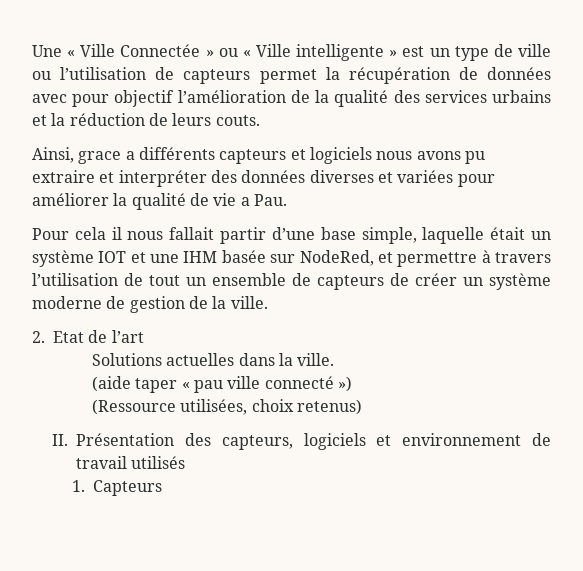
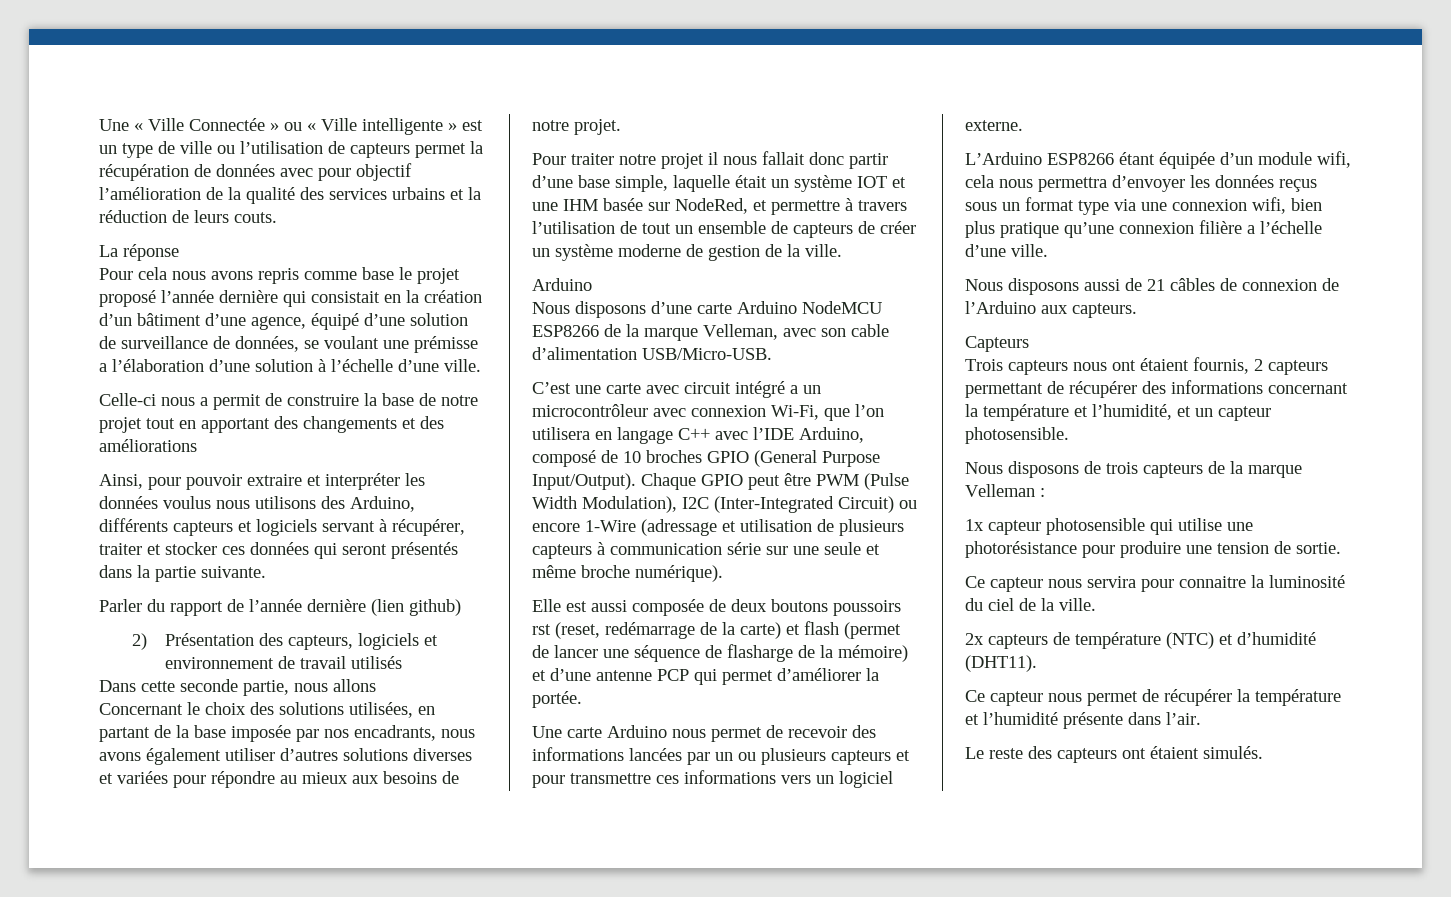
[32,147,485,164] [32,170,495,187] [32,193,287,210] [32,227,106,240] Ainsi, grace a différents capteurs et logiciels nous avons pu extraire et interpréter des données diverses et variées pour améliorer la qualité de vie a Pau. // Pour cela -> [99,244,179,261] [99,267,460,284] [99,290,482,307] [99,313,468,330] [99,336,478,353] [99,359,481,372] [99,393,478,410] [99,416,444,433] [99,439,197,452] [99,473,425,490] [99,496,415,512] [99,518,465,536] [99,542,458,559] [99,565,266,582] [99,599,461,616] [132,633,439,650] [165,656,403,669] [99,679,376,696] [99,702,435,718] [99,725,475,742] [99,748,472,765] [99,771,459,788] [532,119,621,135] [532,153,704,169] La réponse // Pour cela nous avons repris comme base le projet proposé l’année dernière qui consistait en la création d’un bâtiment d’une agence, équipé d’une solution de surveillance de données, se voulant une prémisse a l’élaboration d’une solution à l’échelle d’une ville. // Celle-ci nous a permit de construire la base de notre projet tout en apportant des changements et des améliorations // Ainsi, pour pouvoir extraire et interpréter les données voulus nous utilisons des Arduino, différents capteurs et logiciels servant à récupérer, traiter et stocker ces données qui seront présentés dans la partie suivante. // Parler du rapport de l’année dernière (lien github) // 2) Présentation des capteurs, logiciels et environnement de travail utilisés // Dans cette seconde partie, nous allons // Concernant le choix des solutions utilisées, en partant de la base imposée par nos encadrants, nous avons également utiliser d’autres solutions diverses et variées pour répondre au mieux aux besoins de notre projet. // Pour traiter notre projet
(215, 233) none -> [809,152,844,165] donc
[32,330,144,343] [92,353,335,366] [92,376,353,393] [92,399,363,415] [52,433,551,450] [76,456,186,469] [72,480,163,496] 2. Etat de l’art // Solutions actuelles dans la ville. // (aide taper « pau ville connecté ») // (Ressource utilisées, choix retenus) // II. Présentation des capteurs, logiciels et environnement de travail utilisés // 1. Capteurs -> [532,278,592,291] [532,301,882,318] [532,324,889,341] [532,347,772,360] [532,381,821,398] [532,404,884,421] [532,427,864,444] [532,450,880,467] [532,473,909,490] [532,496,917,513] [532,519,904,536] [532,542,880,559] [532,565,723,582] [532,599,901,616] [532,621,901,639] [532,644,908,662] [532,668,879,685] [532,691,582,708] [532,725,876,742] [532,747,910,765] [532,770,893,788] [965,120,1023,131] [965,151,1351,169] [965,175,1317,192] [965,197,1322,215] [965,220,1322,238] [965,244,1048,257] [965,278,1339,295] [965,301,1137,318] [965,336,1029,352] [965,357,1328,375] [965,380,1348,398] [965,404,1271,421] [965,427,1069,444] [965,461,1302,478] [965,484,1045,497] [965,518,1253,535] [965,541,1341,558] [965,575,1345,592] [965,598,1096,611] [965,632,1316,649] [965,655,1037,672] [965,689,1341,706] [965,712,1201,729] [965,746,1263,763] Arduino // Nous disposons d’une carte Arduino NodeMCU ESP8266 de la marque Velleman, avec son cable d’alimentation USB/Micro-USB. // C’est une carte avec circuit intégré a un microcontrôleur avec connexion Wi-Fi, que l’on utilisera en langage C++ avec l’IDE Arduino, composé de 10 broches GPIO (General Purpose Input/Output). Chaque GPIO peut être PWM (Pulse Width Modulation), I2C (Inter-Integrated Circuit) ou encore 1-Wire (adressage et utilisation de plusieurs capteurs à communication série sur une seule et même broche numérique). // Elle est aussi composée de deux boutons poussoirs rst (reset, redémarrage de la carte) et flash (permet de lancer une séquence de flasharge de la mémoire) et d’une antenne PCP qui permet d’améliorer la portée. // Une carte Arduino nous permet de recevoir des informations lancées par un ou plusieurs capteurs et pour transmettre ces informations vers un logiciel externe. // L’Arduino ESP8266 étant équipée d’un module wifi, cela nous permettra d’envoyer les données reçus sous un format type via une connexion wifi, bien plus pratique qu’une connexion filière a l’échelle d’une ville. // Nous disposons aussi de 21 câbles de connexion de l’Arduino aux capteurs. // Capteurs // Trois capteurs nous ont étaient fournis, 2 capteurs permettant de récupérer des informations concernant la température et l’humidité, et un capteur photosensible. // Nous disposons de trois capteurs de la marque Velleman : // 1x capteur photosensible qui utilise une photorésistance pour produire une tension de sortie. // Ce capteur nous servira pour connaitre la luminosité du ciel de la ville. // 2x capteurs de température (NTC) et d’humidité (DHT11). // Ce capteur nous permet de récupérer la température et l’humidité présente dans l’air. // Le reste des capteurs ont étaient simulés.

